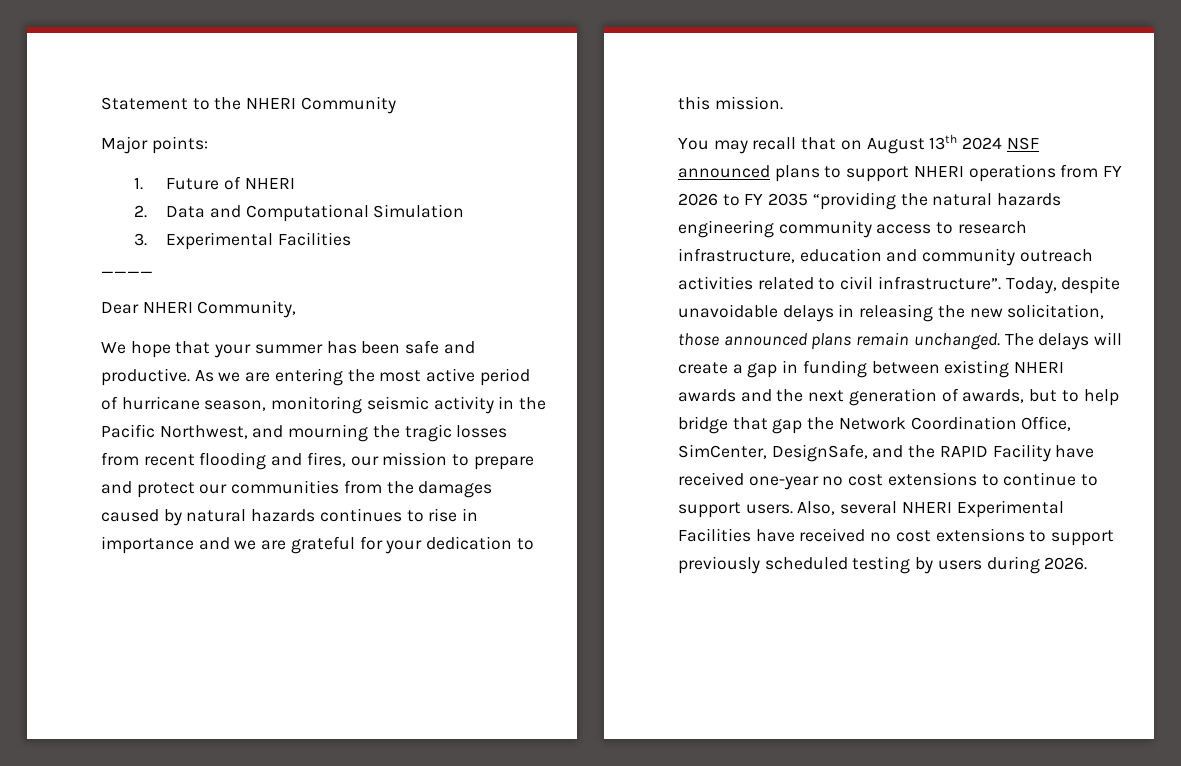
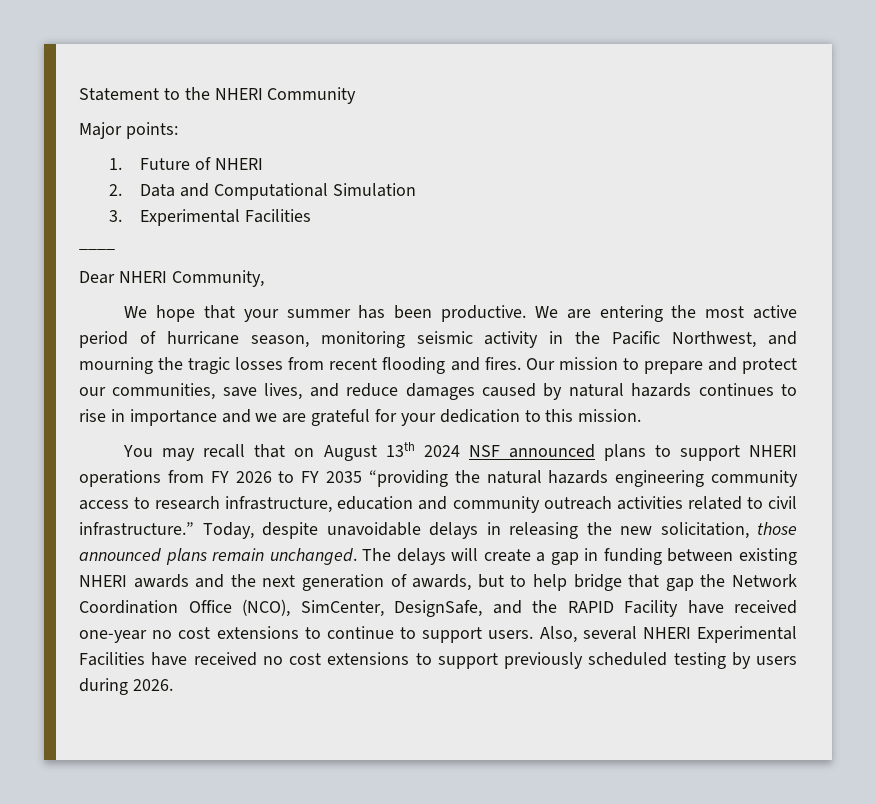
[405,340,475,354] [101,368,241,386] safe and productive. As we -> [441,305,558,322] productive. We
[306,452,379,467] fires, our -> [484,357,555,370] fires. Our
[231,480,414,494] communities from the -> [112,383,399,400] communities, save lives, and reduce
[877,276,1001,290] infrastructure”. -> [79,522,194,536] infrastructure.”
[1021,416,1072,431] Office, -> [188,599,290,617] Office (NCO),

